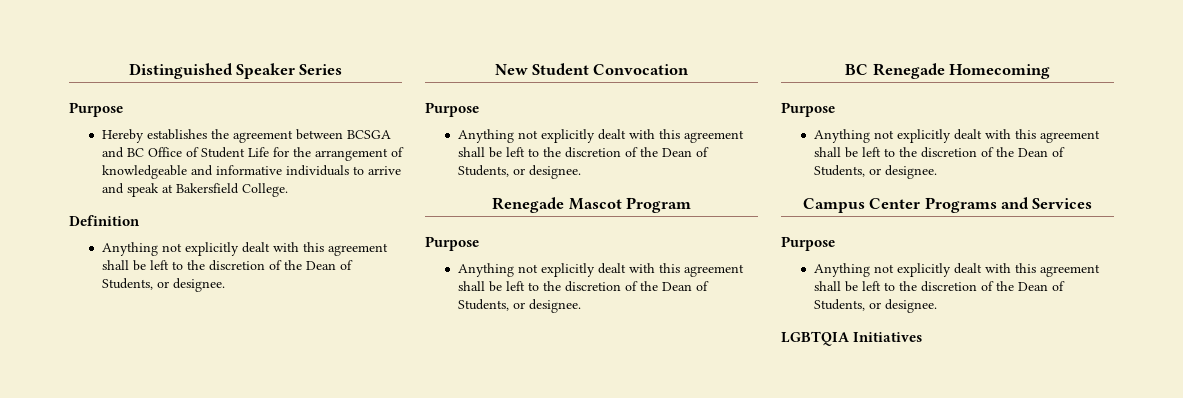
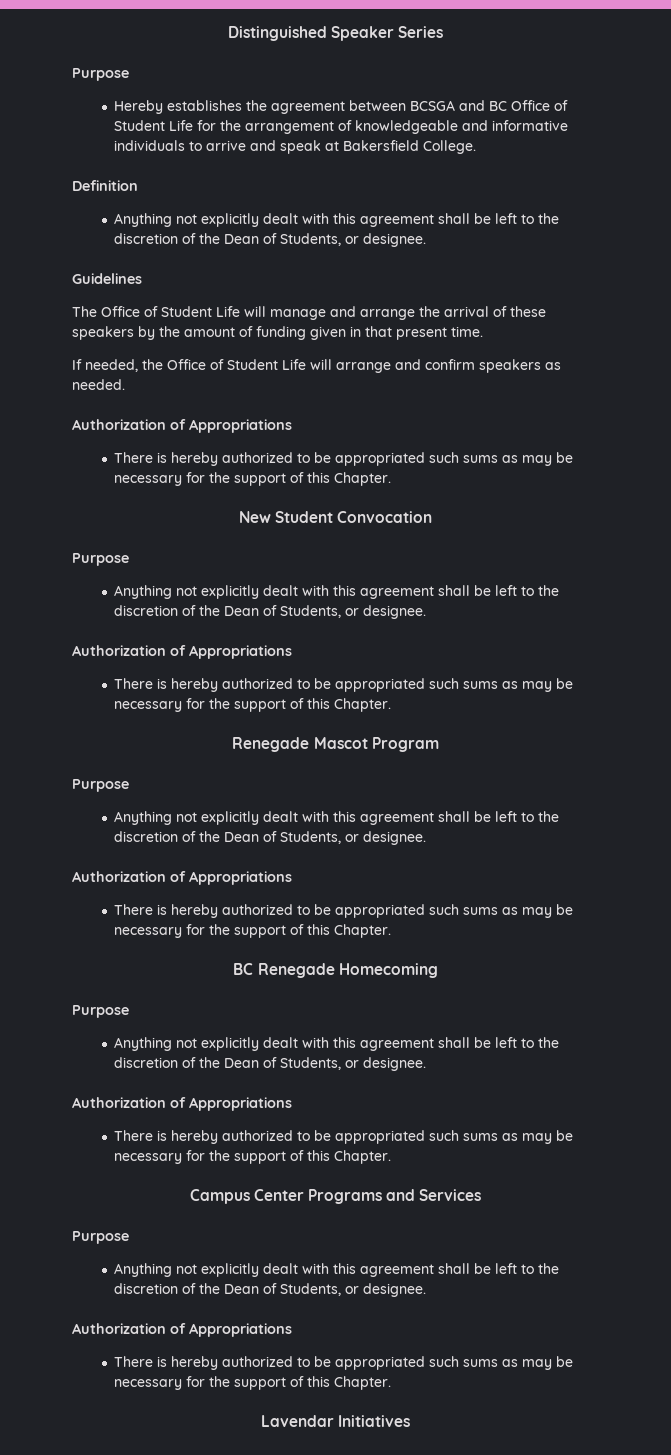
(225, 285) none -> [72,273,142,284] [72,306,546,320] [72,326,483,340] [72,359,561,373] [72,379,125,390] [72,419,292,433] [114,452,574,466] [114,472,392,486] // Guidelines // The Office of Student Life will manage and arrange the arrival of these speakers by the amount of funding given in that present time. // If needed, the Office of Student Life will arrange and confirm speakers as needed. // Authorization of Appropriations // There is hereby authorized to be appropriated such sums as may be necessary for the support of this Chapter.
(581, 172) none -> [72,645,292,659] [114,678,574,692] [114,698,392,712] // Authorization of Appropriations // There is hereby authorized to be appropriated such sums as may be necessary for the support of this Chapter.
(581, 306) none -> [72,871,292,885] [114,904,574,918] [114,924,392,938] // Authorization of Appropriations // There is hereby authorized to be appropriated such sums as may be necessary for the support of this Chapter.
(937, 172) none -> [72,1097,292,1111] [114,1130,574,1144] [114,1150,392,1164] // Authorization of Appropriations // There is hereby authorized to be appropriated such sums as may be necessary for the support of this Chapter.
[781,331,850,346] LGBTQIA -> [72,1323,292,1337] [114,1356,574,1370] [114,1376,392,1390] [260,1415,334,1427] Authorization of Appropriations // There is hereby authorized to be appropriated such sums as may be necessary for the support of this Chapter. // Lavendar

